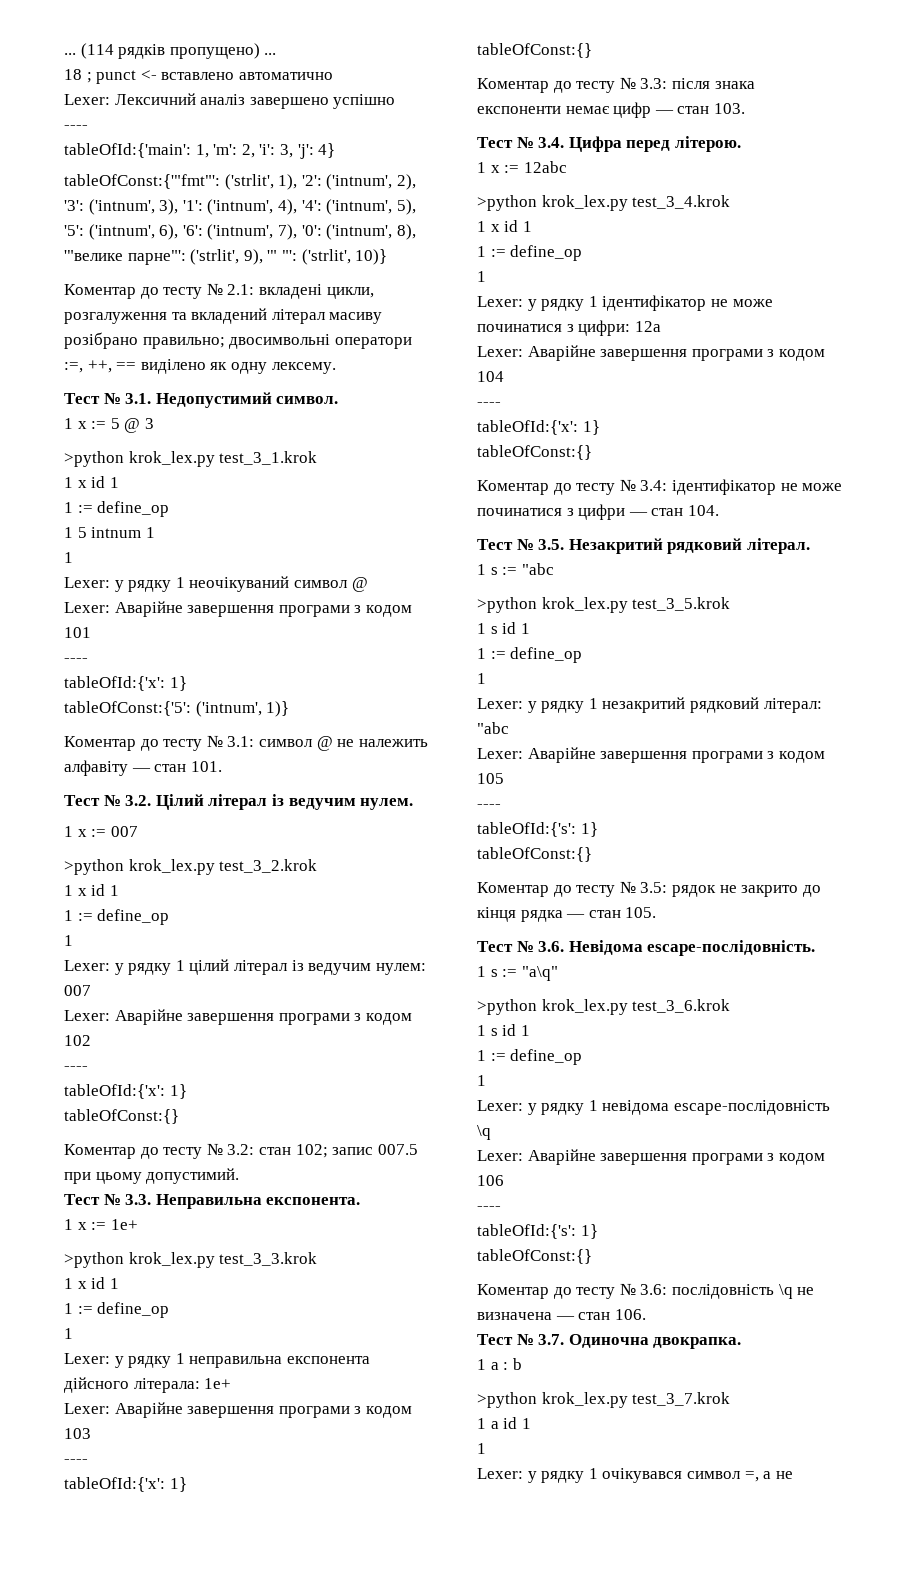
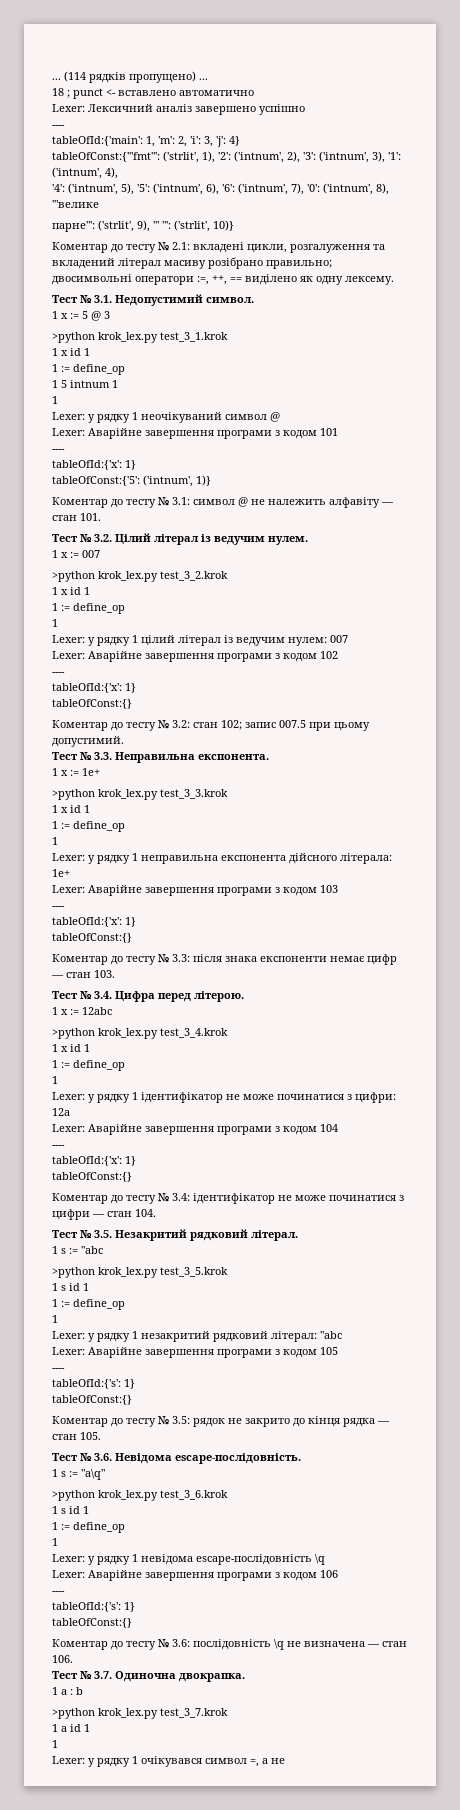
(297, 207) none -> (118, 173) //
(123, 255) none -> (99, 204) //

